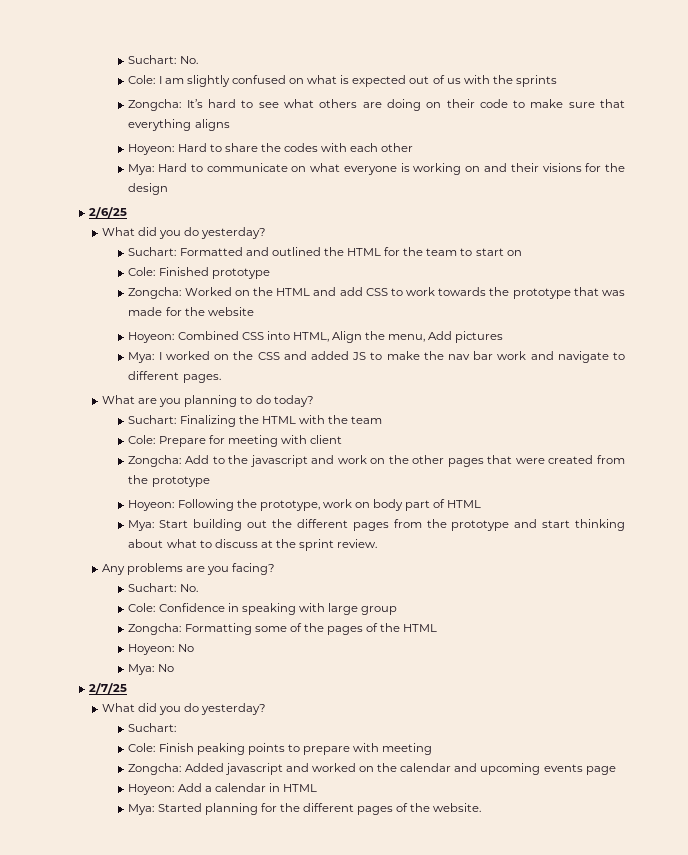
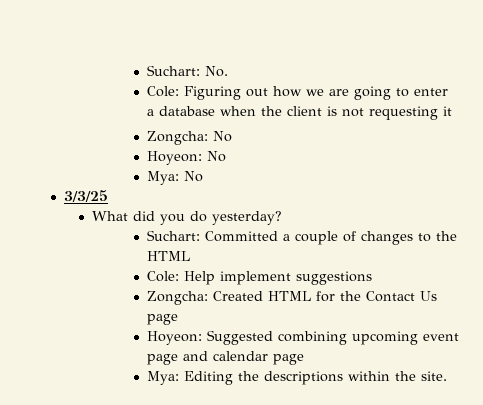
[128,55,198,64] [128,75,557,87] [128,99,625,111] [128,119,230,131] [128,143,414,155] [128,163,625,175] [128,183,169,195] [88,207,127,218] [102,227,267,239] [128,247,522,256] [128,267,270,279] [128,287,625,299] [128,307,254,316] [128,331,504,343] [128,351,626,363] [128,371,221,383] [102,395,314,407] [128,415,383,427] [128,435,343,447] [128,455,625,467] [128,475,210,487] [128,499,482,511] [128,519,625,531] [128,539,378,551] [102,563,276,575] [128,583,198,592] [128,603,398,615] [128,623,438,635] [128,644,194,655] [128,664,174,675] [88,683,127,694] [102,703,267,715] [128,723,177,732] [128,743,433,755] [128,763,616,775] [128,783,318,795] [128,803,482,815] Suchart: No. // Cole: I am slightly confused on what is expected out of us with the sprints // Zongcha: It’s hard to see what others are doing on their code to make sure that everything aligns // Hoyeon: Hard to share the codes with each other // Mya: Hard to communicate on what everyone is working on and their visions for the design // 2/6/25 // What did you do yesterday? // Suchart: Formatted and outlined the HTML for the team to start on // Cole: Finished prototype // Zongcha: Worked on the HTML and add CSS to work towards the prototype that was made for the website // Hoyeon: Combined CSS into HTML, Align the menu, Add pictures // Mya: I worked on the CSS and added JS to make the nav bar work and navigate to different pages. // What are you planning to do today? // Suchart: Finalizing the HTML with the team // Cole: Prepare for meeting with client // Zongcha: Add to the javascript and work on the other pages that were created from the prototype // Hoyeon: Following the prototype, work on body part of HTML // Mya: Start building out the different pages from the prototype and start thinking about what to discuss at the sprint review. // Any problems are you facing? // Suchart: No. // Cole: Confidence in speaking with large group // Zongcha: Formatting some of the pages of the HTML // Hoyeon: No // Mya: No // 2/7/25 // What did you do yesterday? // Suchart: // Cole: Finish peaking points to prepare with meeting // Zongcha: Added javascript and worked on the calendar and upcoming events page // Hoyeon: Add a calendar in HTML // Mya: Started planning for the different pages of the website. -> [146,65,228,77] [146,86,448,100] [146,106,452,120] [146,131,232,145] [146,151,226,165] [146,171,203,185] [64,190,109,202] [91,211,282,225] [146,230,457,245] [146,251,190,261] [146,271,372,285] [146,291,437,305] [146,314,178,325] [146,330,459,345] [146,351,304,365] [146,371,447,385] Suchart: No. // Cole: Figuring out how we are going to enter a database when the client is not requesting it // Zongcha: No // Hoyeon: No // Mya: No // 3/3/25 // What did you do yesterday? // Suchart: Committed a couple of changes to the HTML // Cole: Help implement suggestions // Zongcha: Created HTML for the Contact Us page // Hoyeon: Suggested combining upcoming event page and calendar page // Mya: Editing the descriptions within the site.

